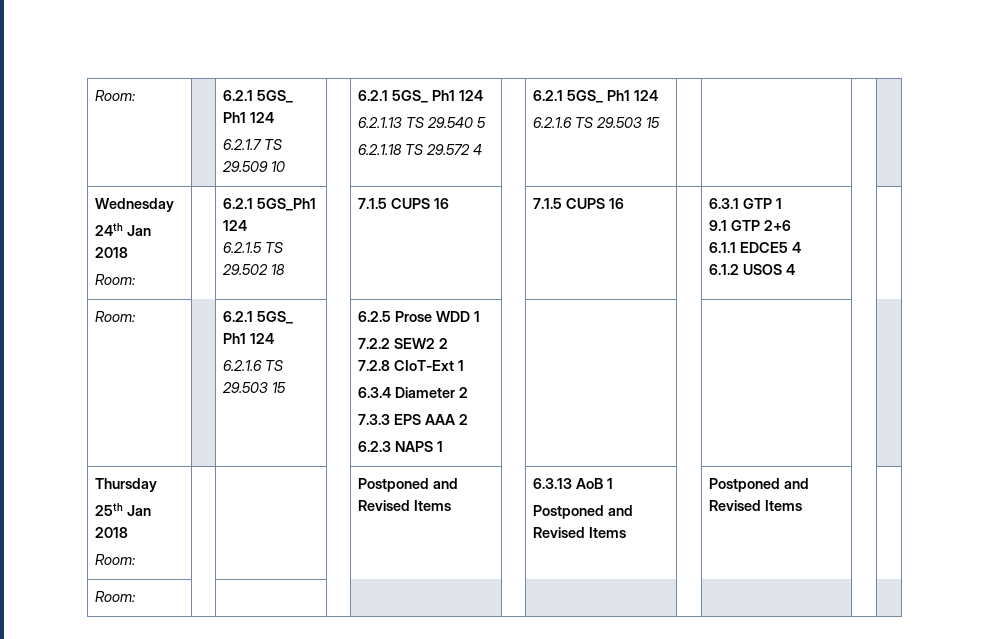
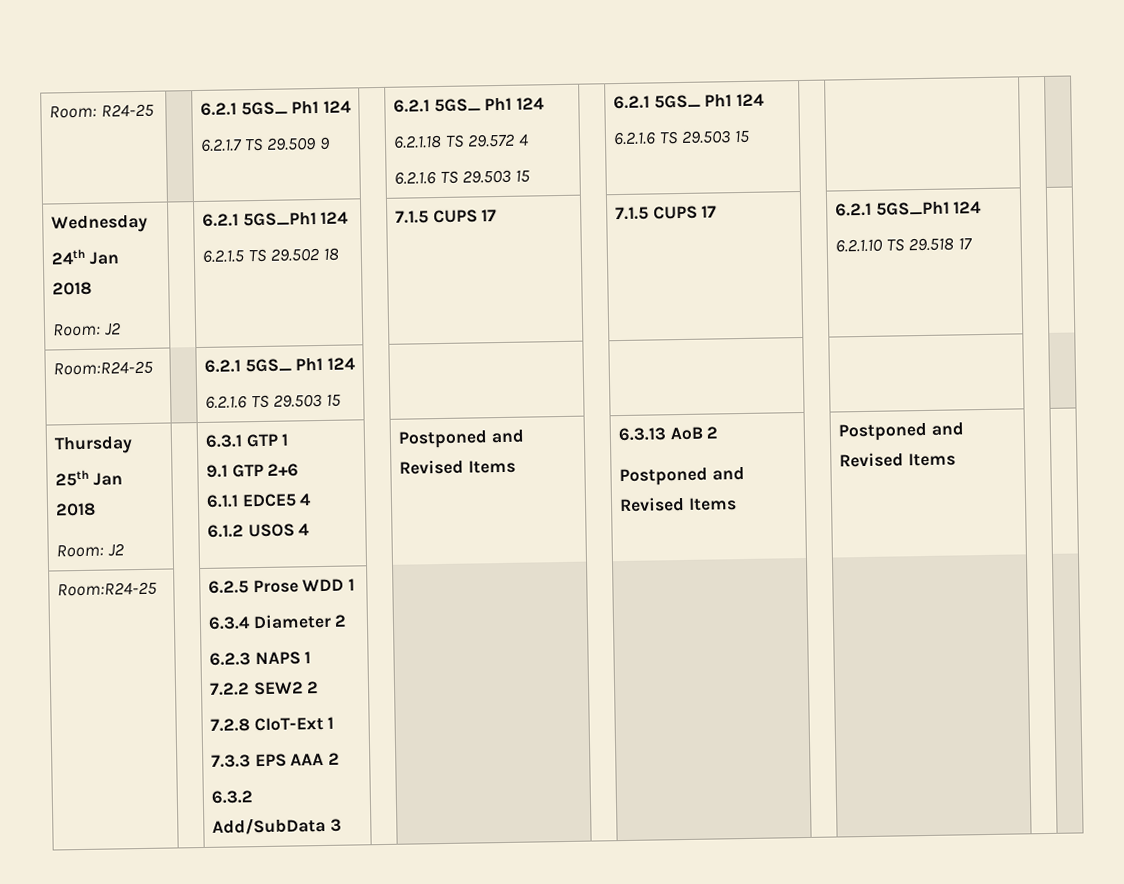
[95,90,136,101] Room: -> [48,103,154,119] Room: R24-25
[271,161,287,172] [358,90,484,103] [358,117,487,128] 10 | | 6.2.1 5GS_ Ph1 124 // 6.2.1.13 TS 29.540 5 -> [318,136,331,150] [392,97,545,113] 9 | | 6.2.1 5GS_ Ph1 124
(483, 149) none -> [393,169,530,185] // 6.2.1.6 TS 29.503 15
(136, 279) none -> [103,322,121,336] J2
[434,198,450,209] [533,198,625,209] 16 | | 7.1.5 CUPS 16 -> [481,209,498,222] [614,205,718,221] [834,201,983,217] [834,237,973,253] [52,360,153,376] [203,357,356,373] [204,393,341,409] [53,436,133,455] [54,469,123,487] [54,502,96,517] [55,543,124,558] 17 | | 7.1.5 CUPS 17 | | 6.2.1 5GS_Ph1 124 // 6.2.1.10 TS 29.518 17 | | // Room:R24-25 | | 6.2.1 5GS_ Ph1 124 // 6.2.1.6 TS 29.503 15 | | | | | | | | // Thursday // 25th Jan 2018 // Room: J2
[95,311,136,322] [223,311,294,324] [223,333,275,344] [223,360,284,371] [222,382,287,393] [358,311,481,322] [358,338,449,349] [358,360,465,371] [358,387,469,398] [358,414,469,425] [358,441,444,452] [95,478,158,492] [95,503,152,516] [95,527,129,538] [95,554,136,565] // Room: | | 6.2.1 5GS_ Ph1 124 // 6.2.1.6 TS 29.503 15 | | 6.2.5 Prose WDD 1 // 7.2.2 SEW2 2 // 7.2.8 CIoT-Ext 1 // 6.3.4 Diameter 2 // 7.3.3 EPS AAA 2 // 6.2.3 NAPS 1 | | | | | | // Thursday // 25th Jan 2018 // Room: | | | | -> (311, 529) none
[607,478,614,489] 1 -> [706,426,719,439] 2
[95,591,136,602] Room: | | -> [56,581,157,597] [207,578,355,594] [207,613,348,630] [208,651,312,666] [208,681,320,696] [209,716,335,732] [210,752,340,768] [210,790,253,804] [211,816,342,835] Room:R24-25 | | 6.2.5 Prose WDD 1 // 6.3.4 Diameter 2 // 6.2.3 NAPS 1 // 7.2.2 SEW2 2 // 7.2.8 CIoT-Ext 1 // 7.3.3 EPS AAA 2 // 6.3.2 Add/SubData 3

